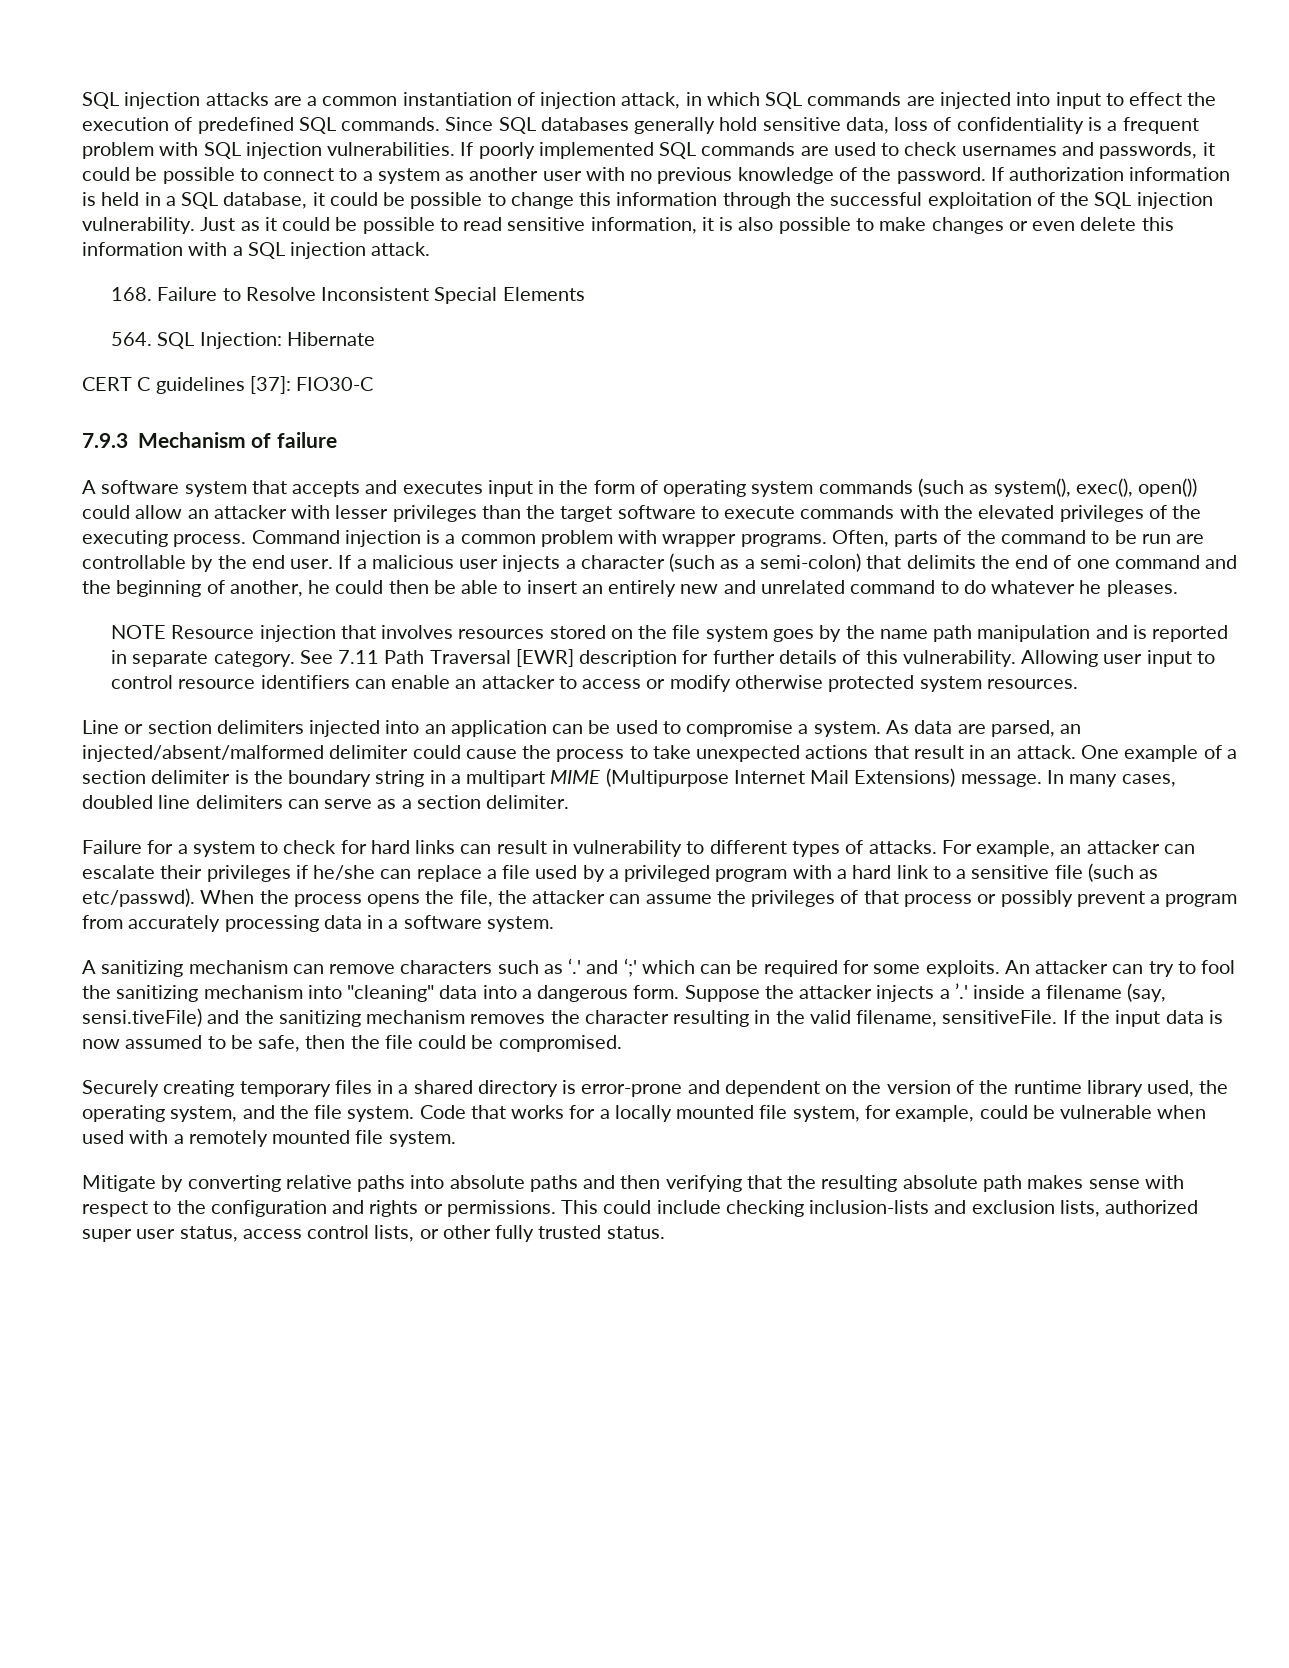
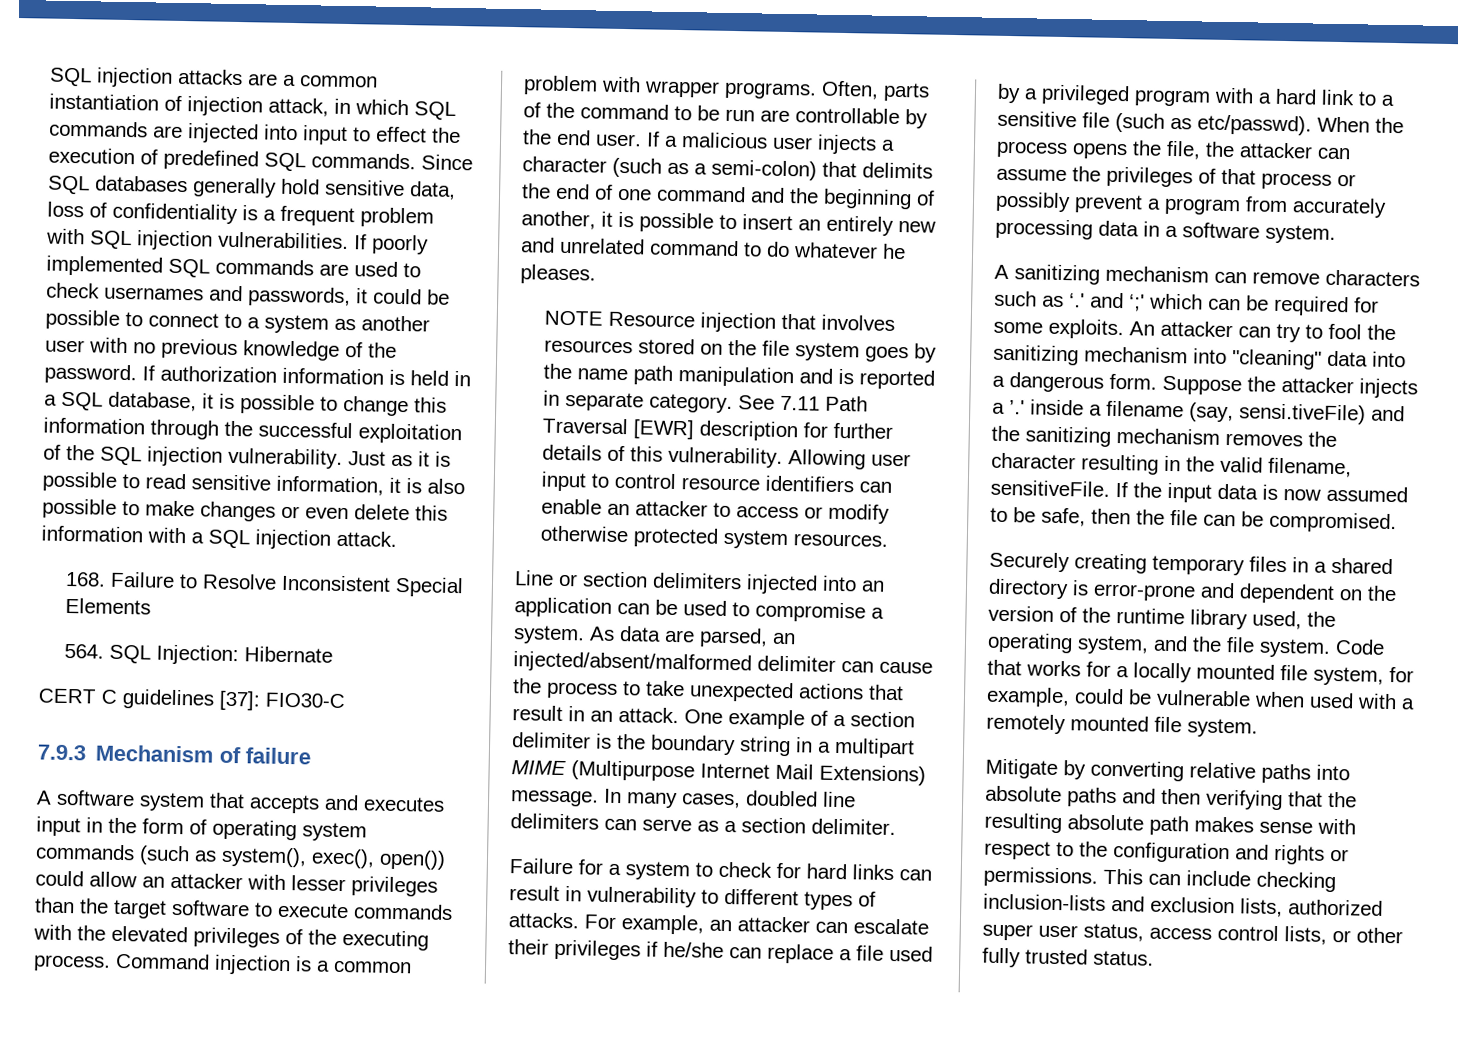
[329,192,406,206] could be -> [219,393,235,409] is
[282,217,358,231] could be -> [435,451,451,467] is
[308,580,499,594] he could then be able -> [601,211,714,233] it is possible
[412,745,461,759] could -> [841,661,874,673] can
[418,1035,467,1049] could -> [1203,514,1236,527] can
[603,1200,652,1214] could -> [1148,873,1181,886] can

